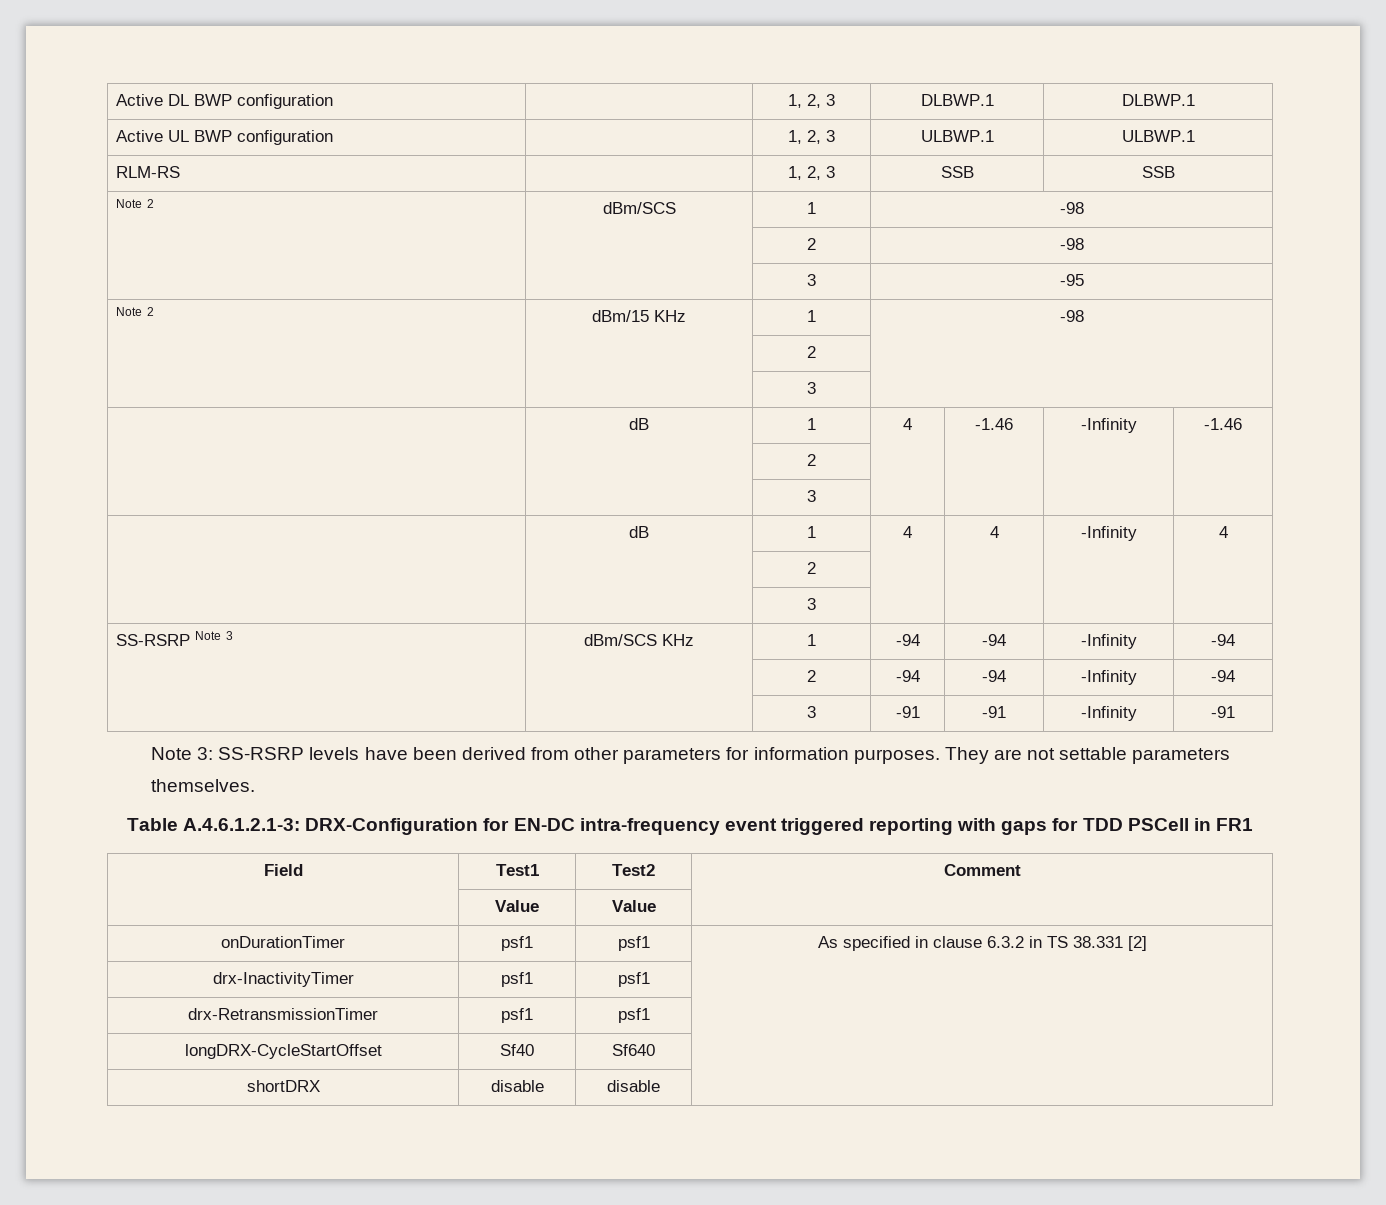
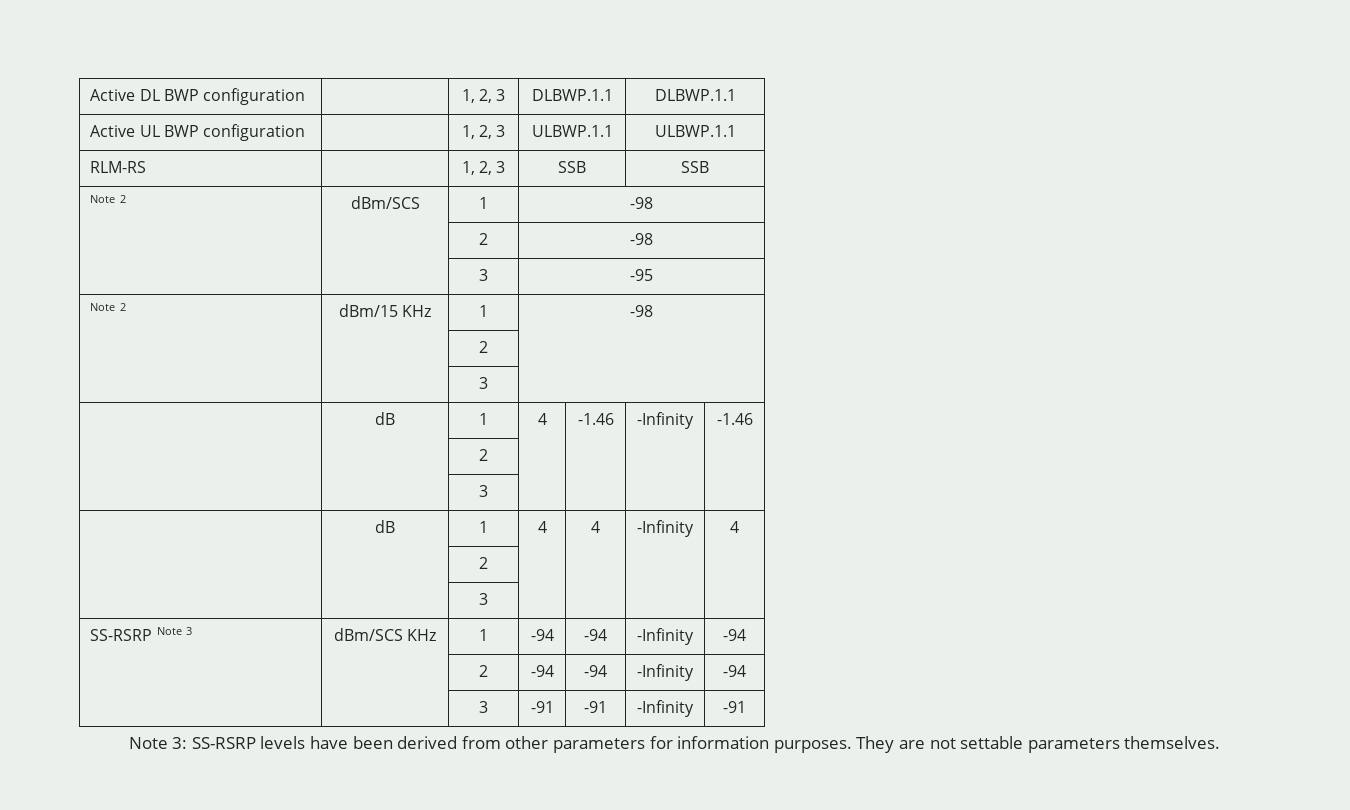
[920,94,994,106] [1121,94,1195,106] DLBWP.1 | DLBWP.1 -> [531,89,613,101] [654,89,736,101] DLBWP.1.1 | DLBWP.1.1
[920,130,994,142] [1121,130,1195,142] ULBWP.1 | ULBWP.1 -> [531,125,613,137] [654,125,736,137] ULBWP.1.1 | ULBWP.1.1
[127,818,1253,835] [263,864,303,876] [495,864,539,876] [612,864,655,876] [943,864,1021,876] [495,900,539,912] [611,900,656,912] [221,936,345,948] [501,936,533,951] [617,936,650,951] [817,936,1147,951] [212,972,354,987] [501,972,533,987] [617,972,650,987] [188,1008,378,1020] [501,1008,533,1023] [617,1008,650,1023] [184,1044,382,1059] [500,1044,534,1056] [612,1044,655,1056] [246,1080,320,1092] [490,1080,544,1092] [607,1080,660,1092] // Table A.4.6.1.2.1-3: DRX-Configuration for EN-DC intra-frequency event triggered reporting with gaps for TDD PSCell in FR1 // Field | Test1 | Test2 | Comment // | Value | Value | // onDurationTimer | psf1 | psf1 | As specified in clause 6.3.2 in TS 38.331 [2] // drx-InactivityTimer | psf1 | psf1 | // drx-RetransmissionTimer | psf1 | psf1 | // longDRX-CycleStartOffset | Sf40 | Sf640 | // shortDRX | disable | disable | -> (1221, 742) none

